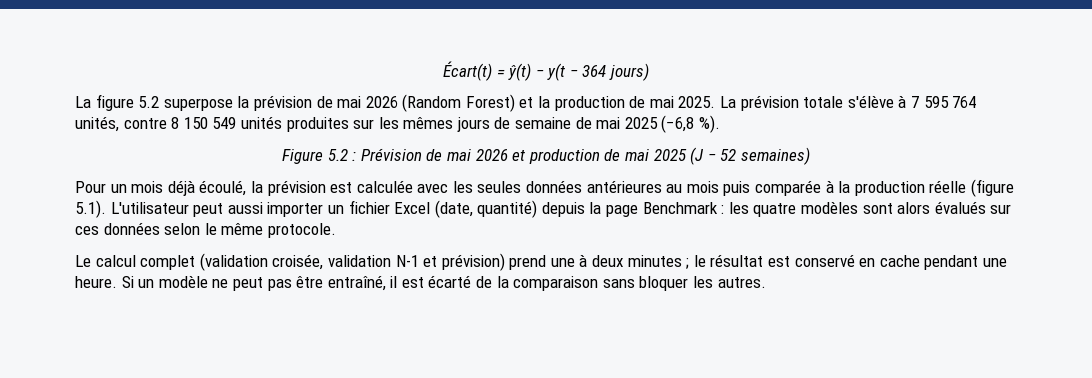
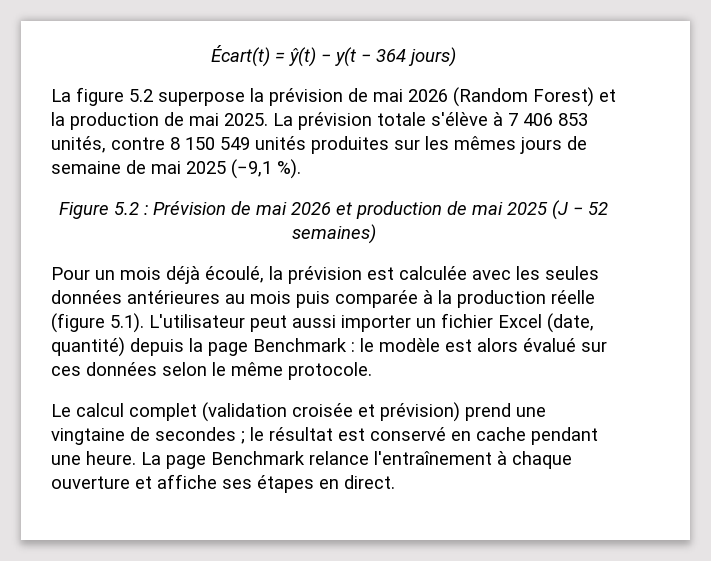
[923,96,977,108] 595 764 -> [523,113,588,126] 406 853
[661,115,695,133] (−6,8 -> [231,159,272,179] (−9,1
[728,201,986,217] les quatre modèles sont alors évalués -> [360,338,576,352] le modèle est alors évalué
[272,254,419,270] croisée, validation N-1 -> [292,403,353,417] croisée
[579,254,682,267] à deux minutes -> [51,427,236,445] vingtaine de secondes
[121,275,766,291] Si un modèle ne peut pas être entraîné, il est écarté de la comparaison sans bloquer les autres. -> [141,451,572,469] [51,474,395,493] La page Benchmark relance l'entraînement à chaque ouverture et affiche ses étapes en direct.

